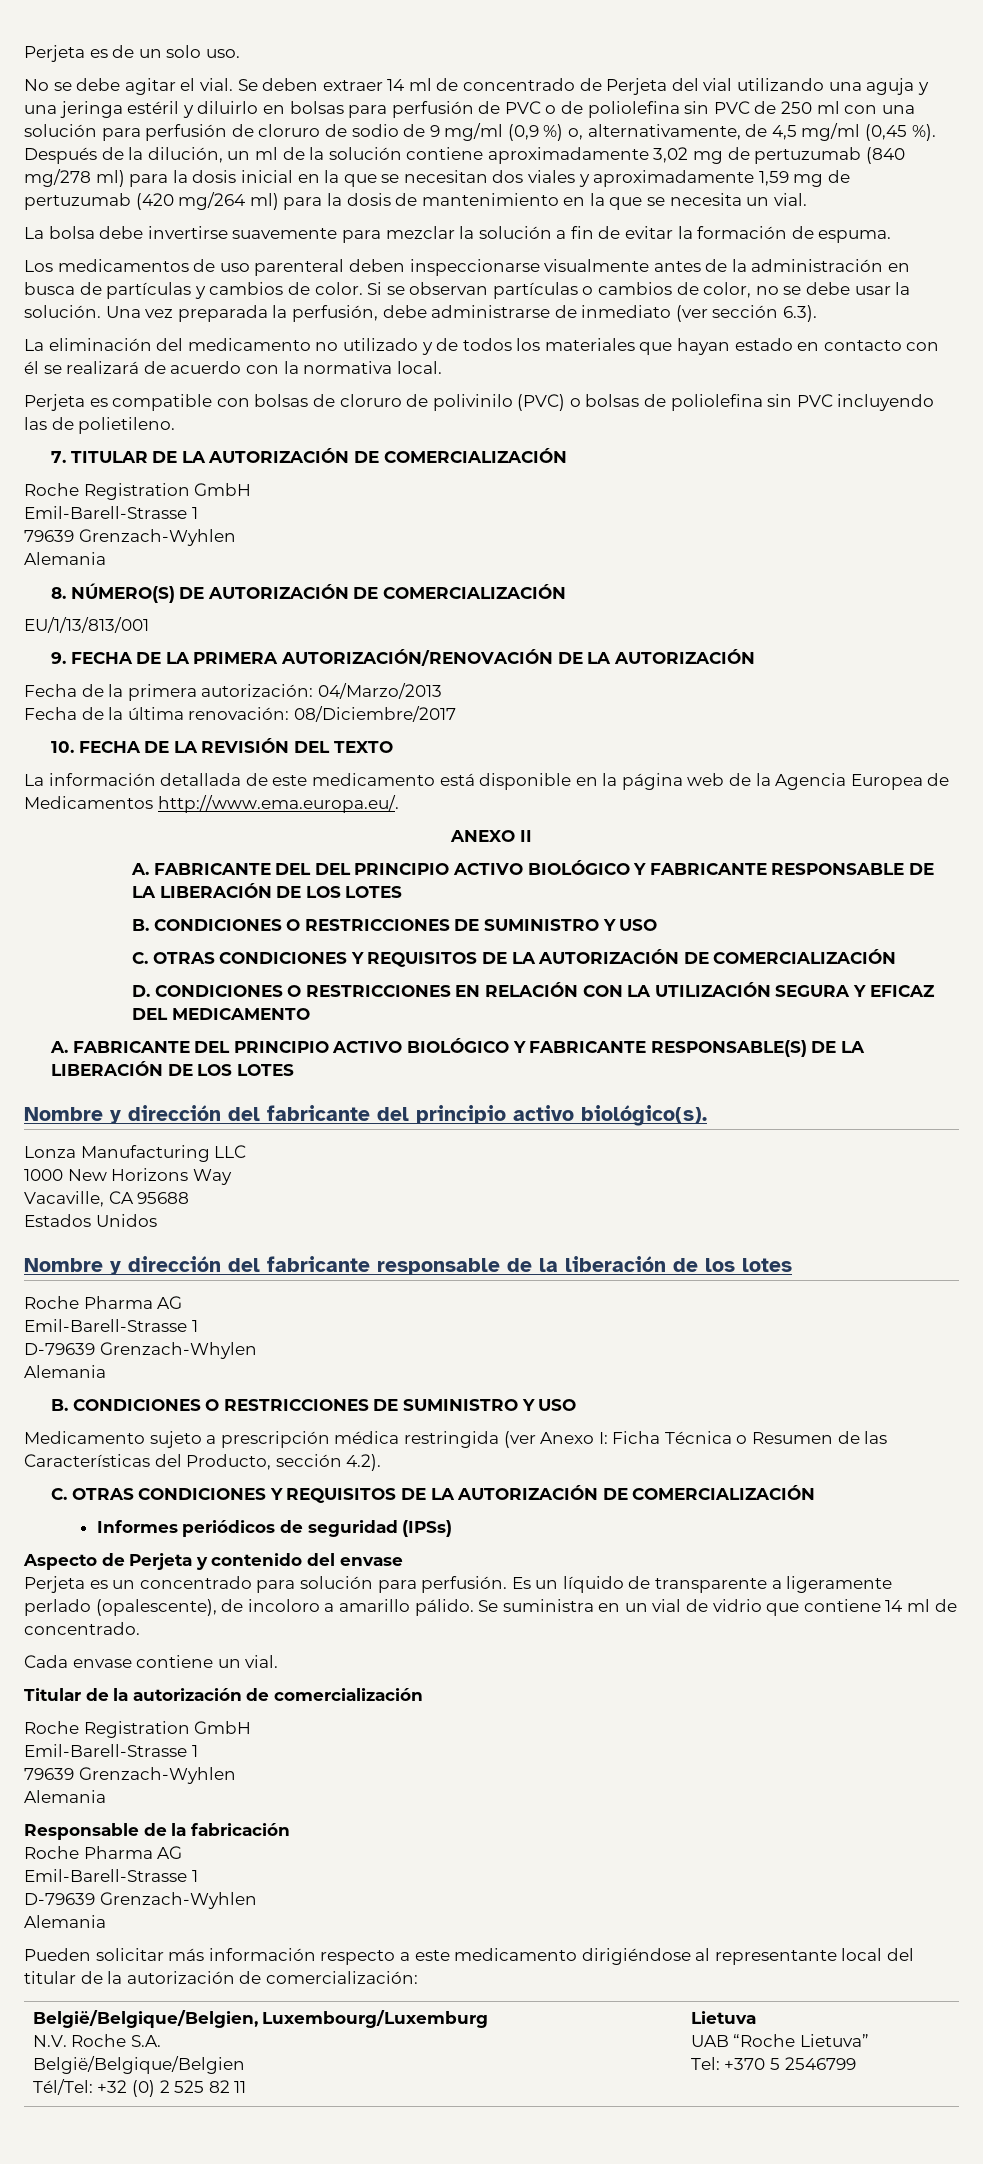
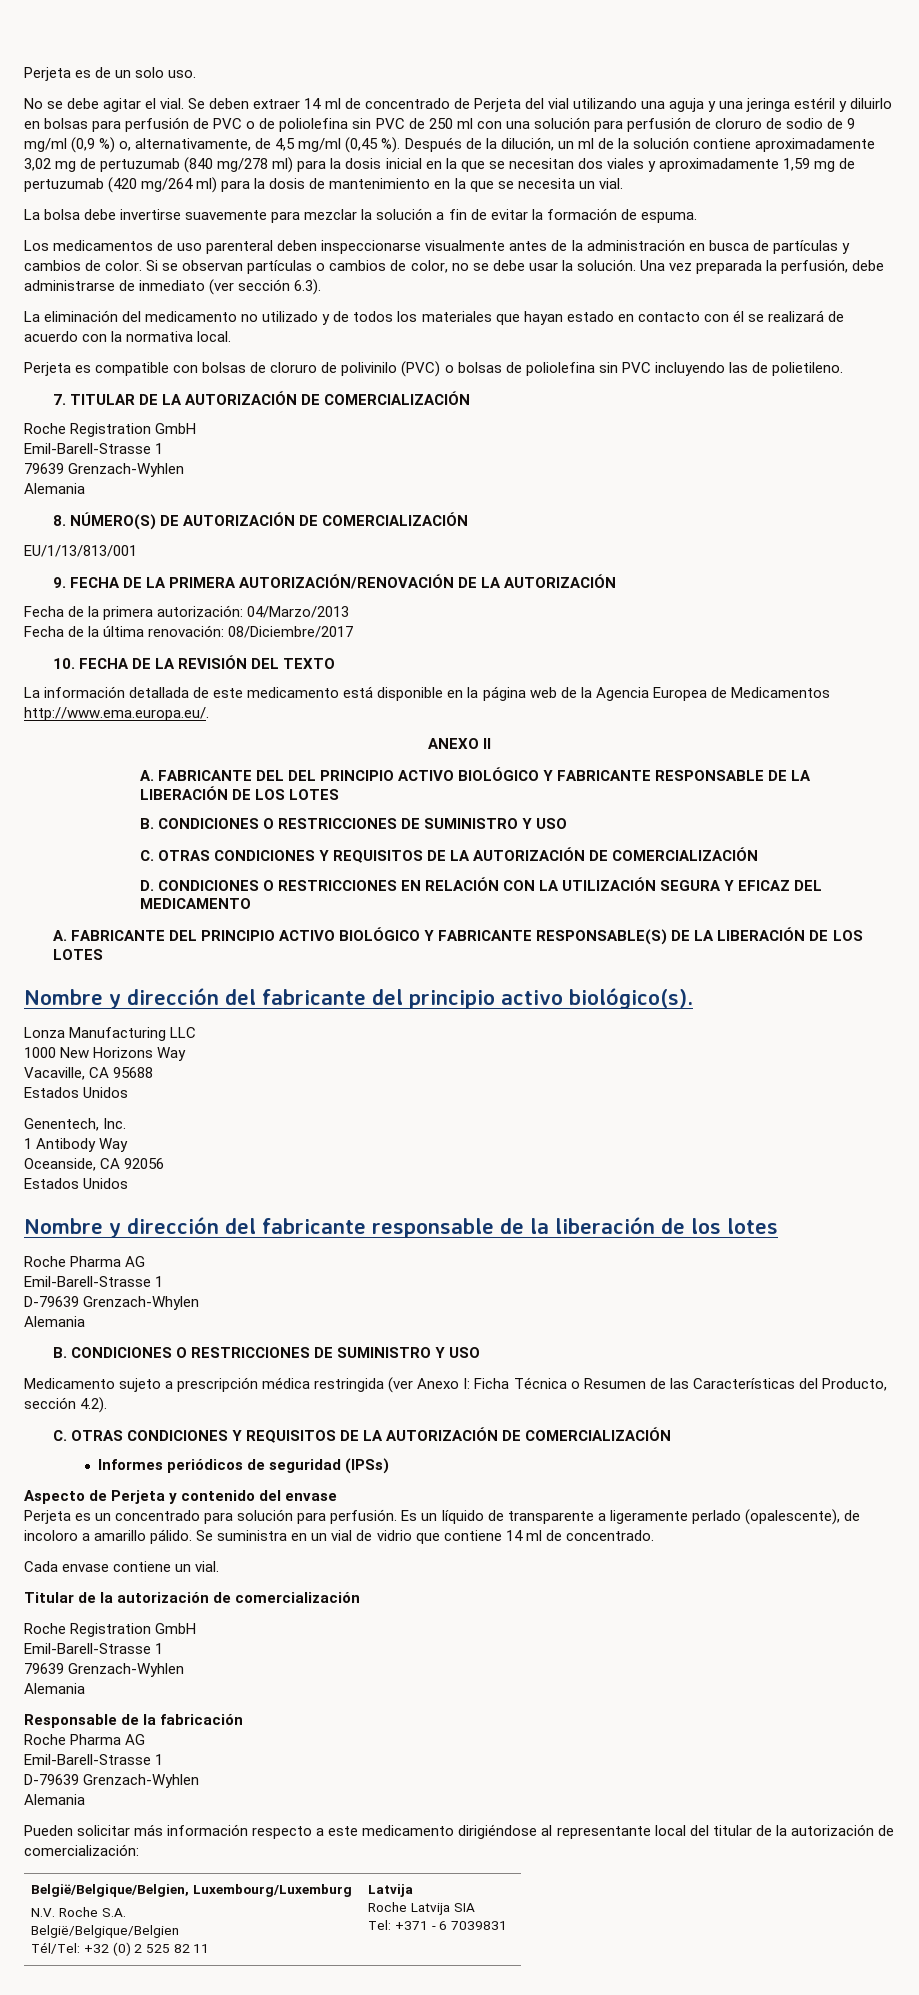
(157, 1220) none -> [24,1118,127,1131] [24,1138,129,1152] [24,1158,165,1171] [24,1178,129,1189] // Genentech, Inc. // 1 Antibody Way // Oceanside, CA 92056 // Estados Unidos
[690,2011,756,2024] [690,2034,869,2047] [690,2057,856,2070] Lietuva // UAB “Roche Lietuva” // Tel: +370 5 2546799 -> [368,1884,414,1897] [368,1902,475,1915] [368,1920,508,1930] Latvija // Roche Latvija SIA // Tel: +371 - 6 7039831

